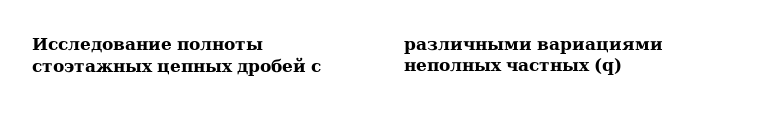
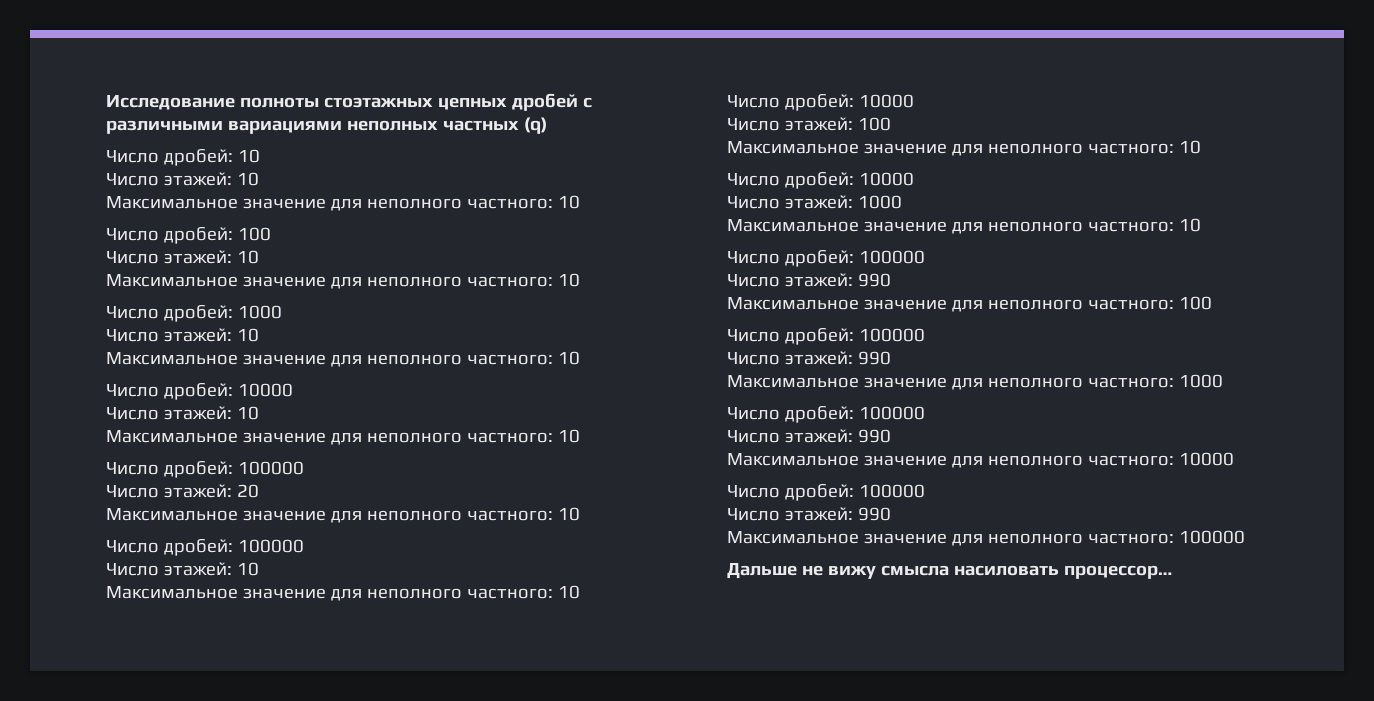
(622, 66) none -> [106,149,260,166] [106,172,259,186] [106,195,580,211] [106,227,271,244] [106,250,259,264] [106,273,580,289] [106,305,282,322] [106,328,259,342] [106,351,580,367] [106,383,293,400] [106,406,259,420] [106,429,580,445] [106,461,304,478] [106,484,259,498] [106,507,580,523] [106,539,304,556] [106,562,259,576] [106,585,580,601] [727,94,914,111] [727,117,891,131] [727,140,1201,156] [727,172,914,189] [727,195,902,209] [727,218,1201,234] [727,250,925,267] [727,273,891,287] [727,296,1212,312] [727,328,925,345] [727,351,891,365] [727,374,1223,390] [727,406,925,423] [727,429,891,443] [727,452,1234,468] [727,484,925,501] [727,507,891,521] [727,530,1245,546] [727,563,1172,579] // Число дробей: 10 // Число этажей: 10 // Максимальное значение для неполного частного: 10 // Число дробей: 100 // Число этажей: 10 // Максимальное значение для неполного частного: 10 // Число дробей: 1000 // Число этажей: 10 // Максимальное значение для неполного частного: 10 // Число дробей: 10000 // Число этажей: 10 // Максимальное значение для неполного частного: 10 // Число дробей: 100000 // Число этажей: 20 // Максимальное значение для неполного частного: 10 // Число дробей: 100000 // Число этажей: 10 // Максимальное значение для неполного частного: 10 // Число дробей: 10000 // Число этажей: 100 // Максимальное значение для неполного частного: 10 // Число дробей: 10000 // Число этажей: 1000 // Максимальное значение для неполного частного: 10 // Число дробей: 100000 // Число этажей: 990 // Максимальное значение для неполного частного: 100 // Число дробей: 100000 // Число этажей: 990 // Максимальное значение для неполного частного: 1000 // Число дробей: 100000 // Число этажей: 990 // Максимальное значение для неполного частного: 10000 // Число дробей: 100000 // Число этажей: 990 // Максимальное значение для неполного частного: 100000 // Дальше не вижу смысла насиловать процессор…

